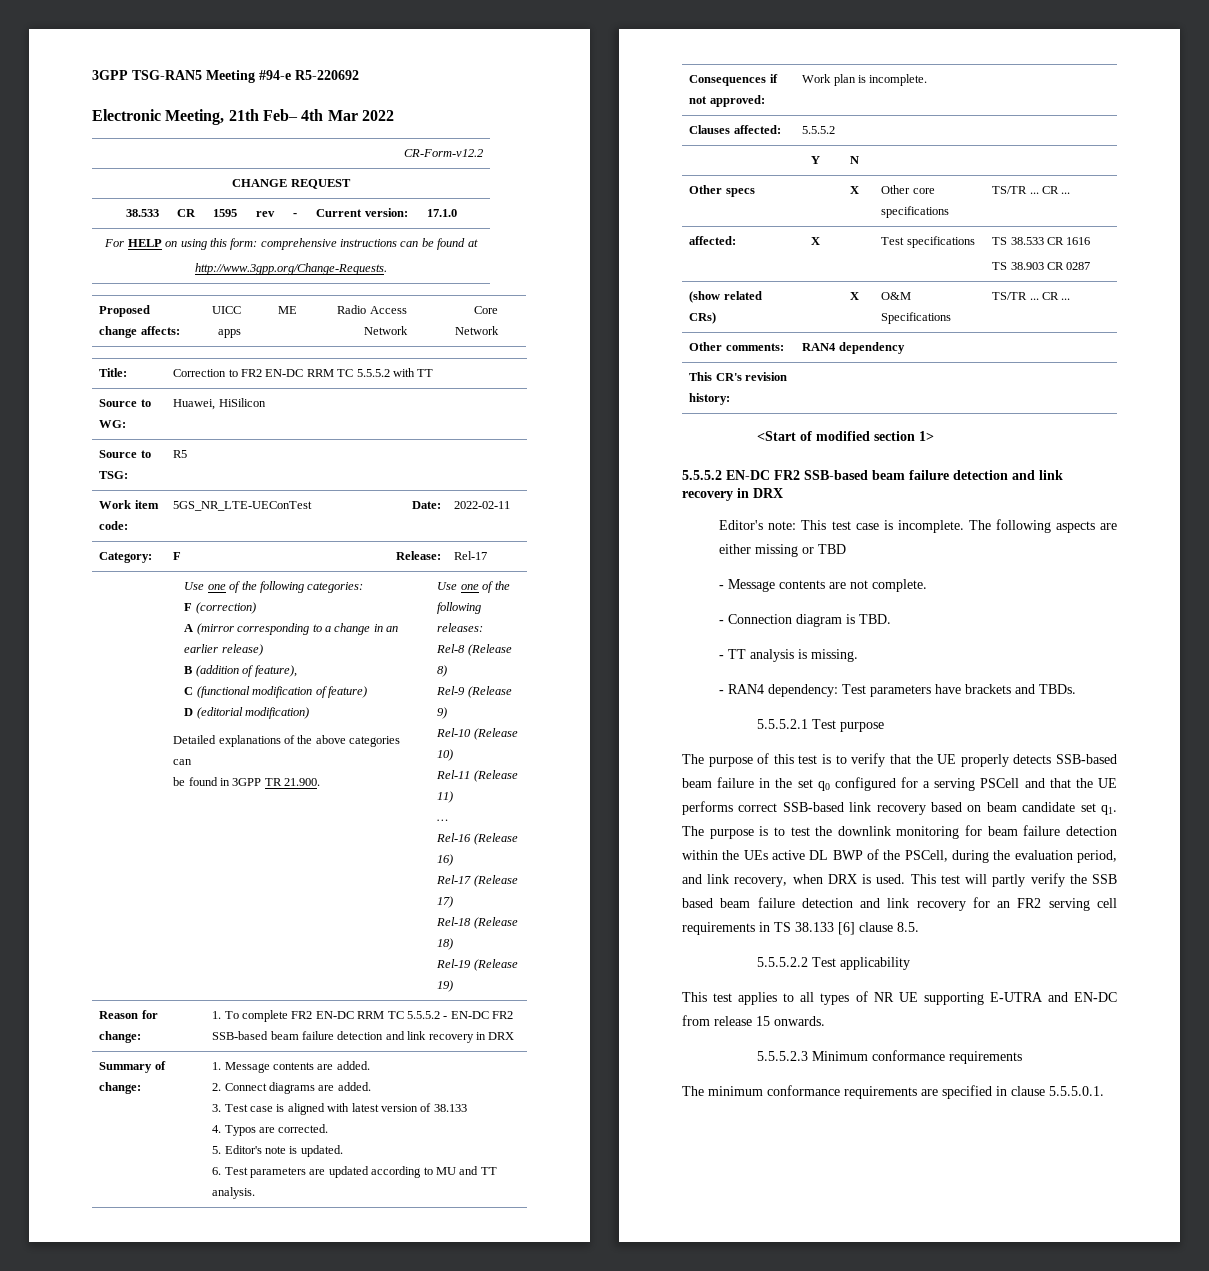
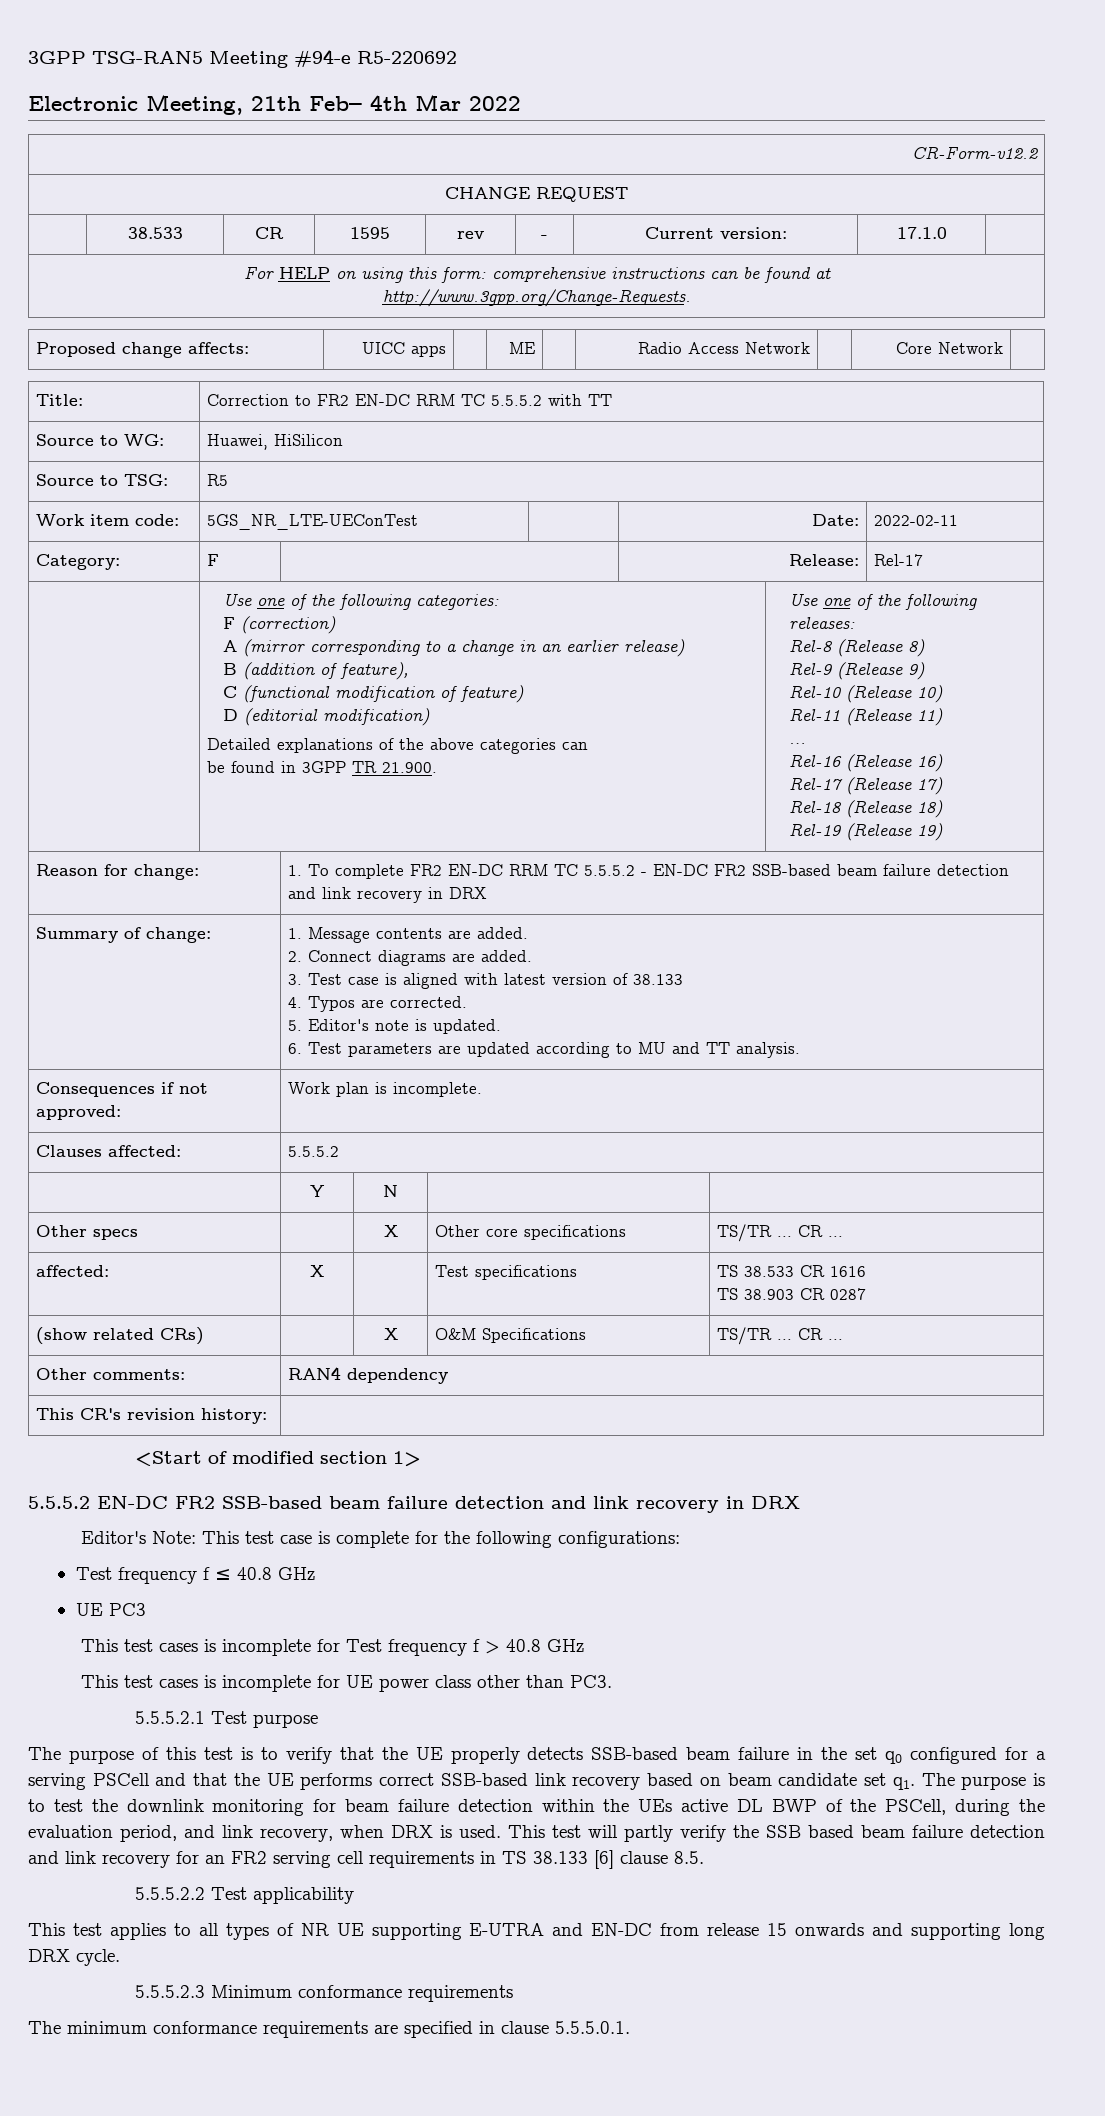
[768,521,797,530] note: -> [152,1531,197,1544] Note:
[897,519,1117,533] [719,544,847,557] [719,579,928,592] [719,614,892,627] [719,649,859,662] [719,684,1077,697] incomplete. The following aspects are either missing or TBD // - Message contents are not complete. // - Connection diagram is TBD. // - TT analysis is missing. // - RAN4 dependency: Test parameters have brackets and TBDs. -> [336,1531,681,1548] [75,1567,315,1584] [75,1603,146,1616] [81,1639,585,1656] [81,1675,613,1692] complete for the following configurations: // Test frequency f ≤ 40.8 GHz // UE PC3 // This test cases is incomplete for Test frequency f > 40.8 GHz // This test cases is incomplete for UE power class other than PC3.
[774,1016,825,1026] onwards. -> [795,1923,1045,1940] [28,1949,120,1966] onwards and supporting long DRX cycle.

